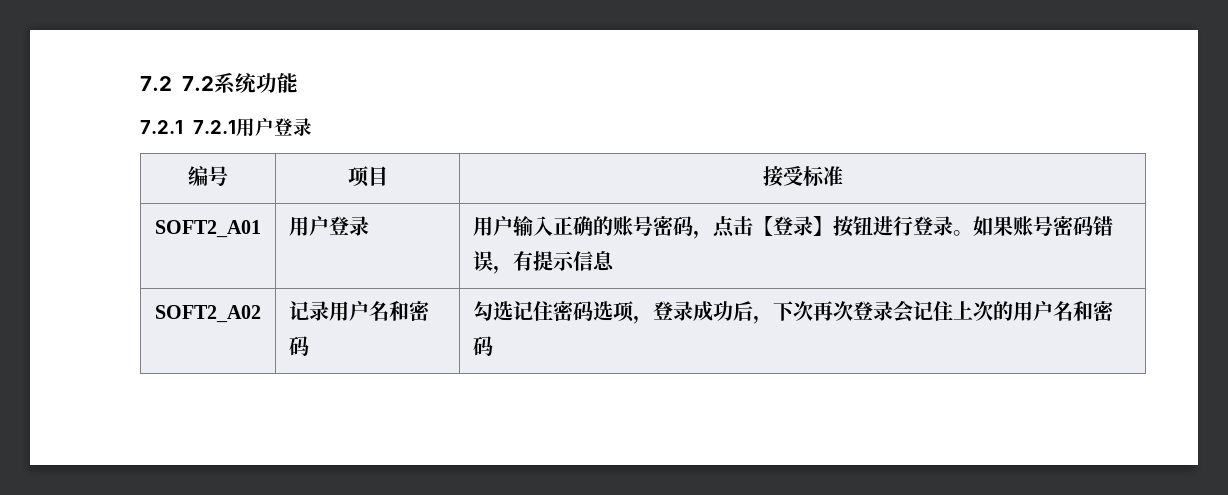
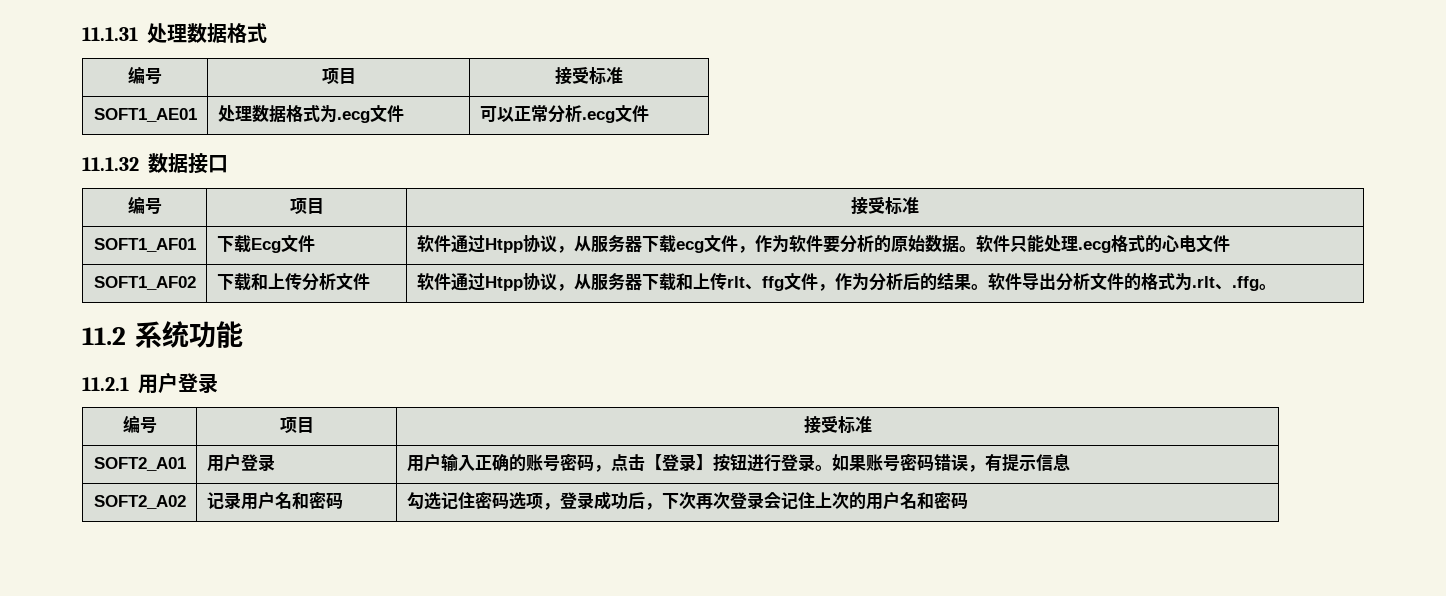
[140,76,214,91] 7.2 7.2 -> [82,23,267,44] [128,66,162,84] [321,68,356,84] [555,67,623,85] [93,108,197,122] [217,105,404,123] [479,104,649,123] [82,153,228,174] [127,196,162,214] [289,198,324,214] [851,197,919,215] [93,238,196,252] [216,235,315,253] [416,234,1230,253] [93,276,196,290] [216,272,370,291] [416,272,1276,291] [82,327,126,345] 11.1.31处理数据格式 // 编号 | 项目 | 接受标准 // SOFT1_AE01 | 处理数据格式为.ecg文件 | 可以正常分析.ecg文件 // 11.1.32数据接口 // 编号 | 项目 | 接受标准 // SOFT1_AF01 | 下载Ecg文件 | 软件通过Htpp协议，从服务器下载ecg文件，作为软件要分析的原始数据。软件只能处理.ecg格式的心电文件 // SOFT1_AF02 | 下载和上传分析文件 | 软件通过Htpp协议，从服务器下载和上传rlt、ffg文件，作为分析后的结果。软件导出分析文件的格式为.rlt、.ffg。 // 11.2
[140,120,236,134] 7.2.1 7.2.1 -> [82,377,129,391] 11.2.1

